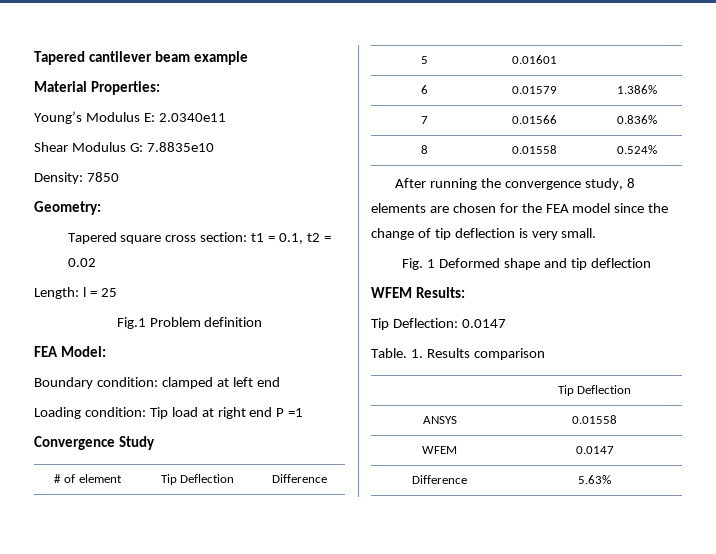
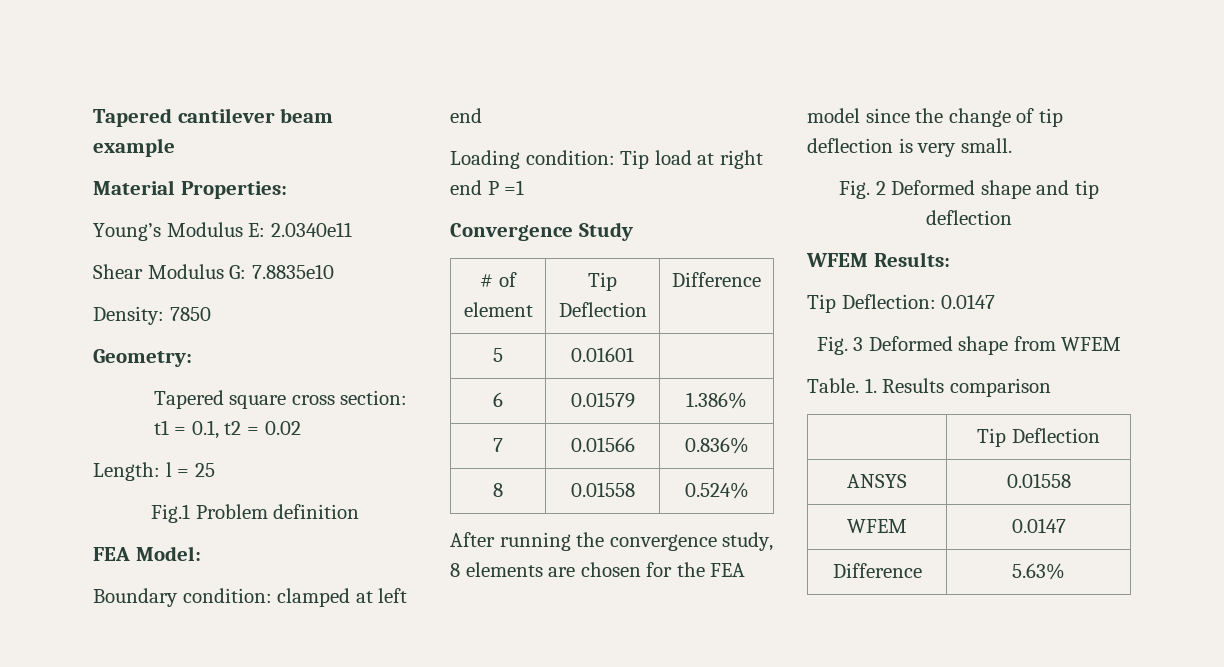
[427,259,436,268] 1 -> [875,181,886,195] 2
(506, 323) none -> [816,336,1122,355] // Fig. 3 Deformed shape from WFEM

